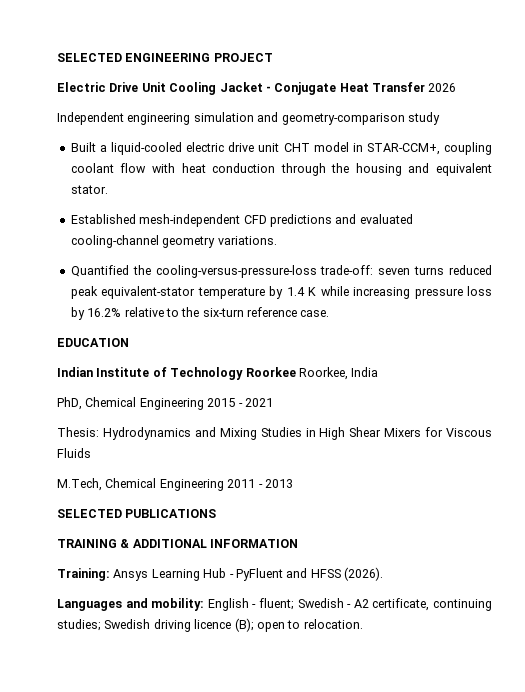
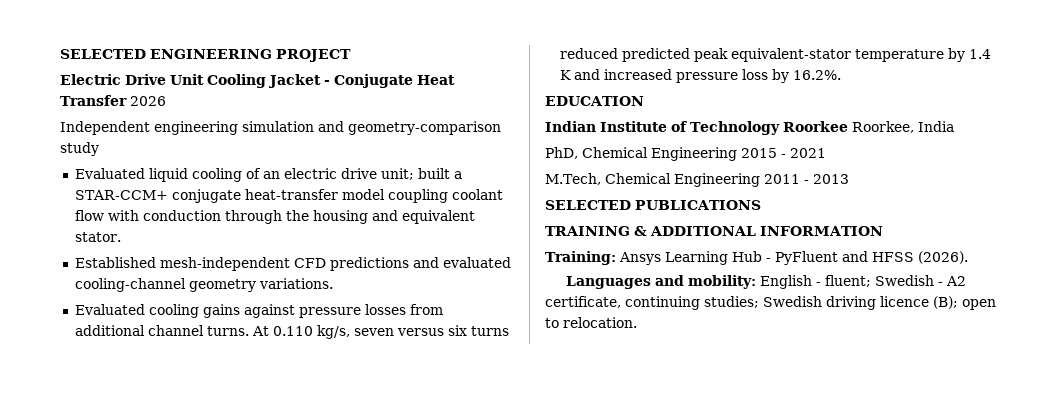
[70,142,440,155] Built a liquid-cooled electric drive unit CHT model in STAR-CCM+, -> [74,168,462,182] [74,189,385,203] Evaluated liquid cooling of an electric drive unit; built a STAR-CCM+ conjugate heat-transfer model
[181,163,206,173] heat -> (139, 215) none
[70,265,411,278] Quantified the cooling-versus-pressure-loss trade-off: seven -> [74,304,443,318] [74,325,467,339] Evaluated cooling gains against pressure losses from additional channel turns. At 0.110 kg/s, seven versus six
(492, 270) none -> [621,48,690,62] predicted
[320,286,411,299] while increasing -> [573,69,672,80] and increased
[87,307,330,317] 16.2% relative to the six-turn reference case. -> [792,70,841,80] 16.2%.
[57,427,492,440] [57,448,91,458] // Thesis: Hydrodynamics and Mixing Studies in High Shear Mixers for Viscous Fluids -> (826, 153) none

